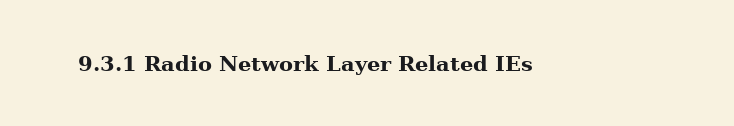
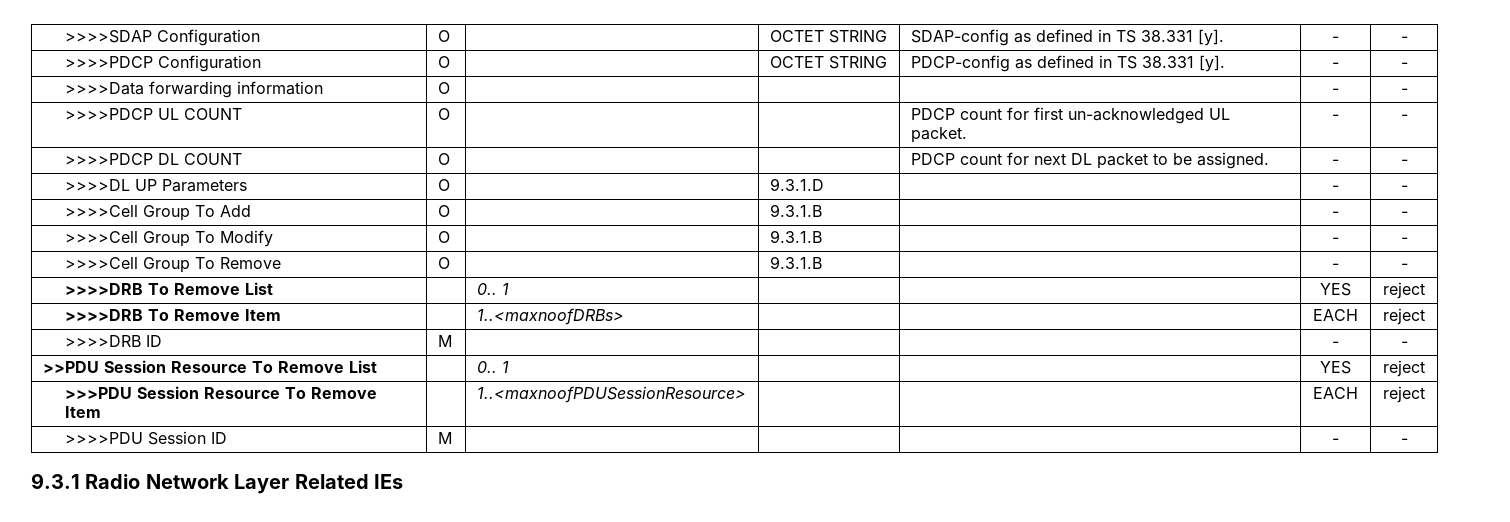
(78, 63) none -> [64,29,260,46] [438,30,451,42] [770,30,888,43] [911,29,1225,46] [1332,36,1339,42] [1400,36,1408,42] [64,55,261,72] [438,56,451,68] [770,56,888,69] [911,55,1226,72] [1332,62,1339,68] [1400,62,1408,68] [64,81,323,98] [438,82,451,94] [1332,88,1339,94] [1400,88,1408,94] [64,108,242,120] [438,108,451,120] [911,107,1231,124] [911,127,968,143] [1332,114,1339,120] [1400,114,1408,120] [64,153,242,165] [438,153,451,165] [911,152,1270,169] [1332,159,1339,165] [1400,159,1408,165] [64,179,247,192] [438,179,451,191] [770,178,825,191] [1332,185,1339,191] [1400,185,1408,191] [64,205,251,221] [438,205,451,217] [770,204,823,217] [1332,211,1339,217] [1400,211,1408,217] [64,230,273,247] [438,231,451,243] [770,230,823,243] [1332,237,1339,243] [1400,237,1408,243] [64,257,281,273] [438,257,451,269] [770,256,823,269] [1332,263,1339,269] [1400,263,1408,269] [64,282,273,295] [477,283,510,295] [1320,283,1351,296] [1383,282,1425,299] [64,309,281,321] [477,308,625,325] [1313,309,1358,321] [1383,308,1425,325] [64,335,162,347] [438,335,453,347] [1332,341,1339,347] [1400,341,1408,347] [43,360,378,373] [477,361,510,373] [1320,361,1351,374] [1383,360,1425,377] [64,386,377,399] [64,406,101,418] [477,386,747,403] [1313,387,1358,399] [1383,386,1425,403] [64,431,227,445] [438,432,453,444] [1332,438,1339,444] [1400,438,1408,444] >>>>SDAP Configuration | O | | OCTET STRING | SDAP-config as defined in TS 38.331 [y]. | - | - // >>>>PDCP Configuration | O | | OCTET STRING | PDCP-config as defined in TS 38.331 [y]. | - | - // >>>>Data forwarding information | O | | | | - | - // >>>>PDCP UL COUNT | O | | | PDCP count for first un-acknowledged UL packet. | - | - // >>>>PDCP DL COUNT | O | | | PDCP count for next DL packet to be assigned. | - | - // >>>>DL UP Parameters | O | | 9.3.1.D | | - | - // >>>>Cell Group To Add | O | | 9.3.1.B | | - | - // >>>>Cell Group To Modify | O | | 9.3.1.B | | - | - // >>>>Cell Group To Remove | O | | 9.3.1.B | | - | - // >>>>DRB To Remove List | | 0.. 1 | | | YES | reject // >>>>DRB To Remove Item | | 1..<maxnoofDRBs> | | | EACH | reject // >>>>DRB ID | M | | | | - | - // >>PDU Session Resource To Remove List | | 0.. 1 | | | YES | reject // >>>PDU Session Resource To Remove Item | | 1..<maxnoofPDUSessionResource> | | | EACH | reject // >>>>PDU Session ID | M | | | | - | - //

